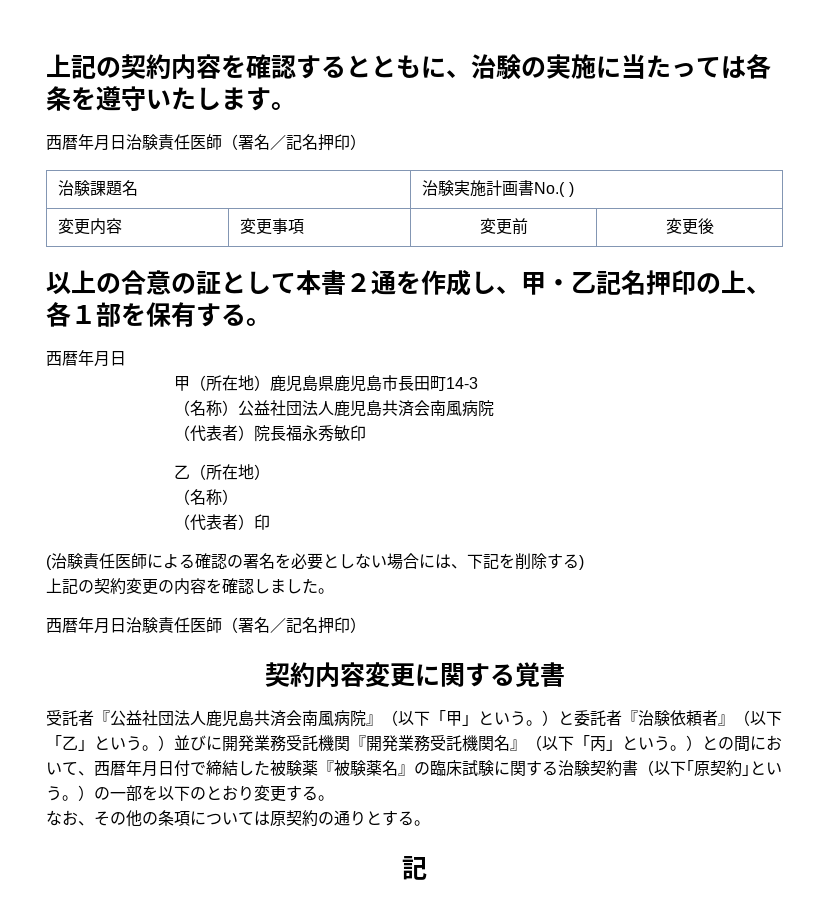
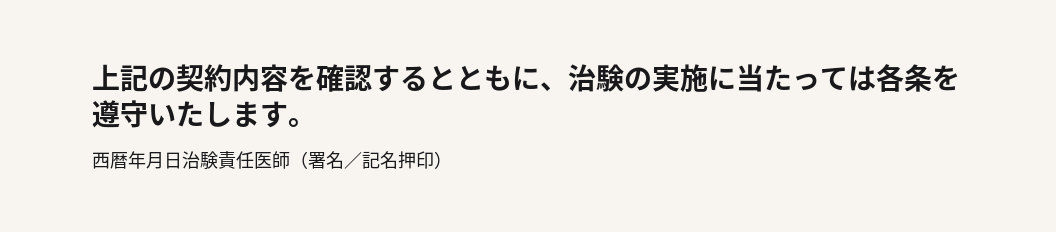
[58,180,139,196] [422,180,574,197] [58,218,123,235] [240,218,305,235] [479,218,528,235] [665,218,714,235] [46,270,771,296] [46,302,271,327] [46,350,126,367] [173,375,478,392] [173,400,494,417] [173,425,366,442] [173,464,270,480] [173,489,238,505] [173,514,270,531] [46,553,584,570] [46,578,334,595] [46,617,366,634] [264,662,565,687] [46,710,782,727] [46,735,782,752] [46,760,782,777] [46,785,334,802] [46,810,430,827] [402,856,427,880] // 治験課題名 | 治験実施計画書No.( ) // 変更内容 | 変更事項 | 変更前 | 変更後 // 以上の合意の証として本書２通を作成し、甲・乙記名押印の上、各１部を保有する。 // 西暦年月日 // 甲（所在地）鹿児島県鹿児島市長田町14-3 // （名称）公益社団法人鹿児島共済会南風病院 // （代表者）院長福永秀敏印 // 乙（所在地） // （名称） // （代表者）印 // (治験責任医師による確認の署名を必要としない場合には、下記を削除する) // 上記の契約変更の内容を確認しました。 // 西暦年月日治験責任医師（署名／記名押印） // 契約内容変更に関する覚書 // 受託者『公益社団法人鹿児島共済会南風病院』（以下「甲」という。）と委託者『治験依頼者』（以下「乙」という。）並びに開発業務受託機関『開発業務受託機関名』（以下「丙」という。）との間において、西暦年月日付で締結した被験薬『被験薬名』の臨床試験に関する治験契約書（以下｢原契約｣という。）の一部を以下のとおり変更する。 // なお、その他の条項については原契約の通りとする。 // 記 -> (452, 160) none

